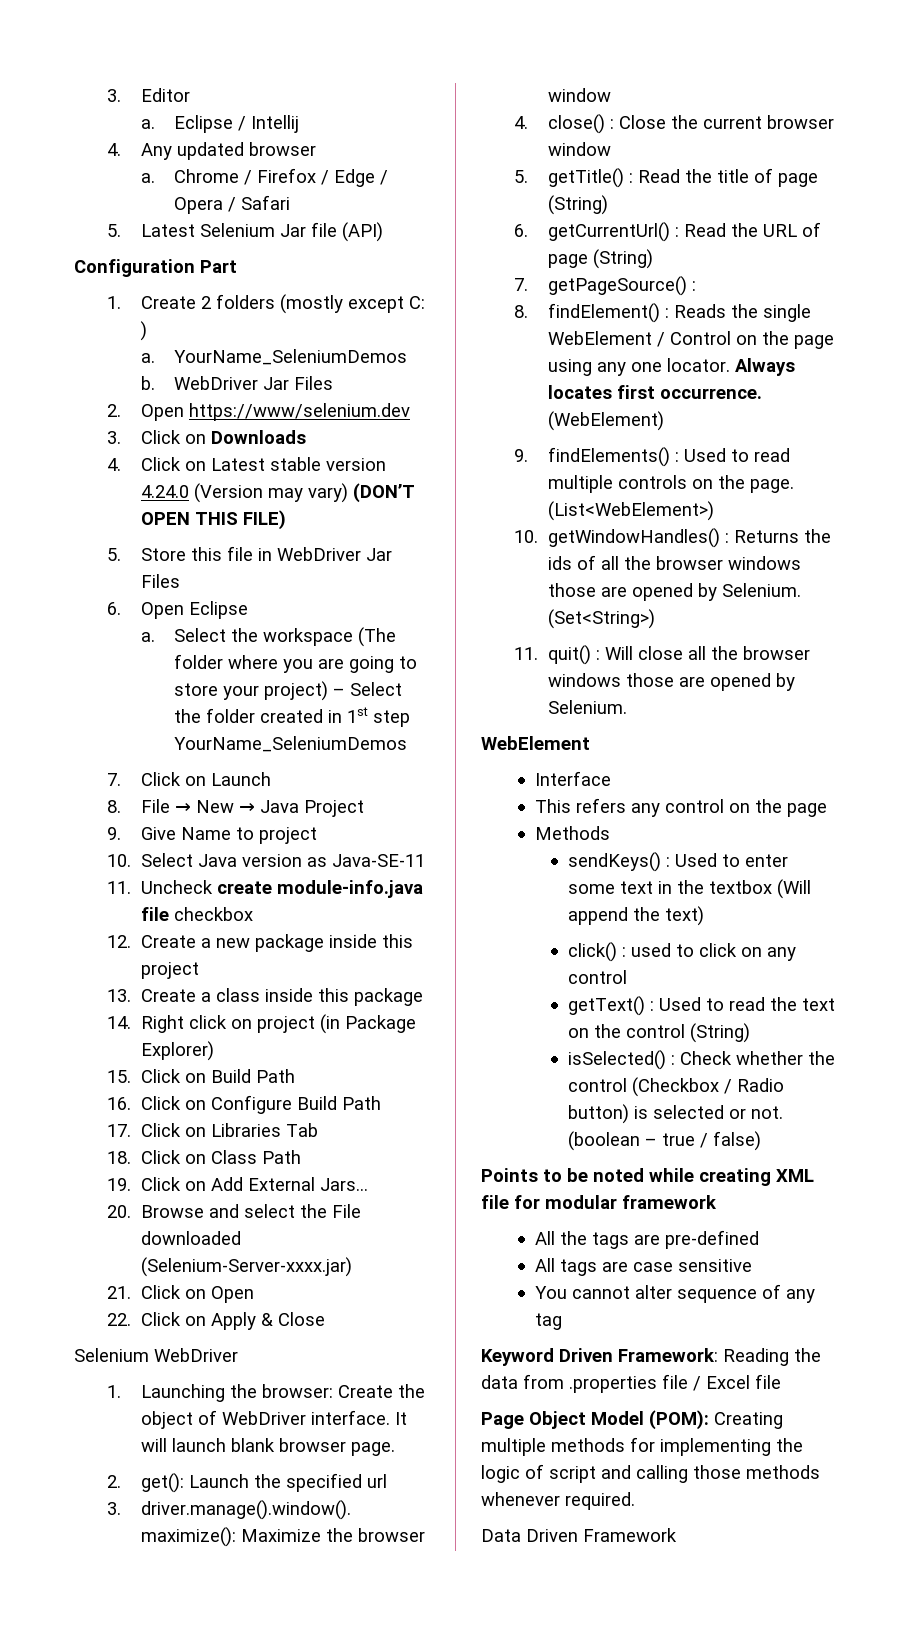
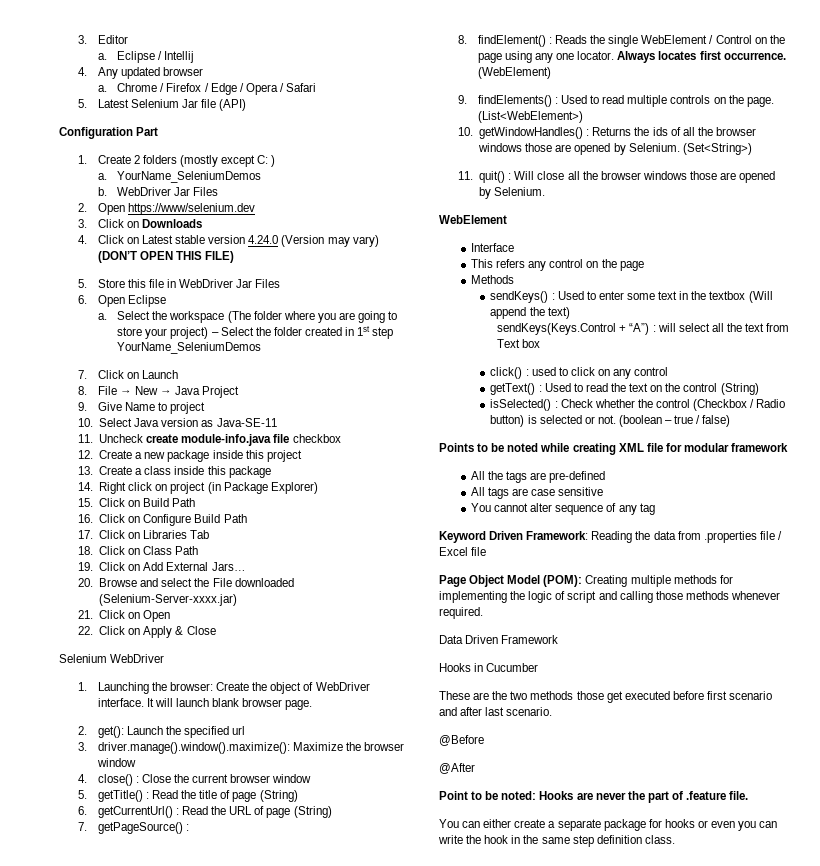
(704, 916) none -> [497,323,790,335] [497,339,541,348] // sendKeys(Keys.Control + “A”) : will select all the text from Text box
(677, 1535) none -> [439,663,539,672] [439,691,773,703] [439,707,553,716] [439,735,484,746] [439,763,475,774] [439,791,749,803] [439,819,778,831] [438,835,675,847] // Hooks in Cucumber // These are the two methods those get executed before first scenario and after last scenario. // @Before // @After // Point to be noted: Hooks are never the part of .feature file. // You can either create a separate package for hooks or even you can write the hook in the same step definition class.

